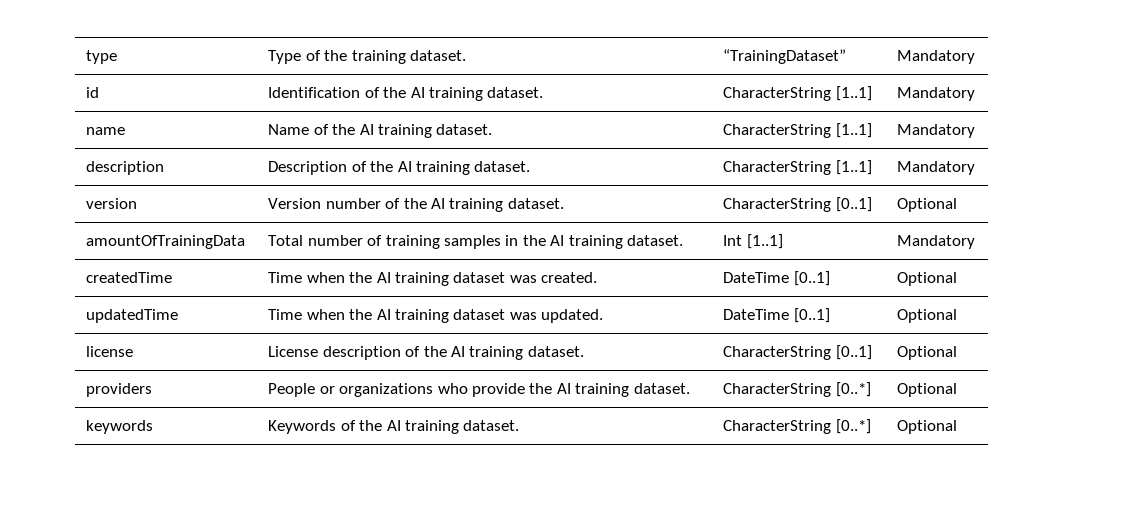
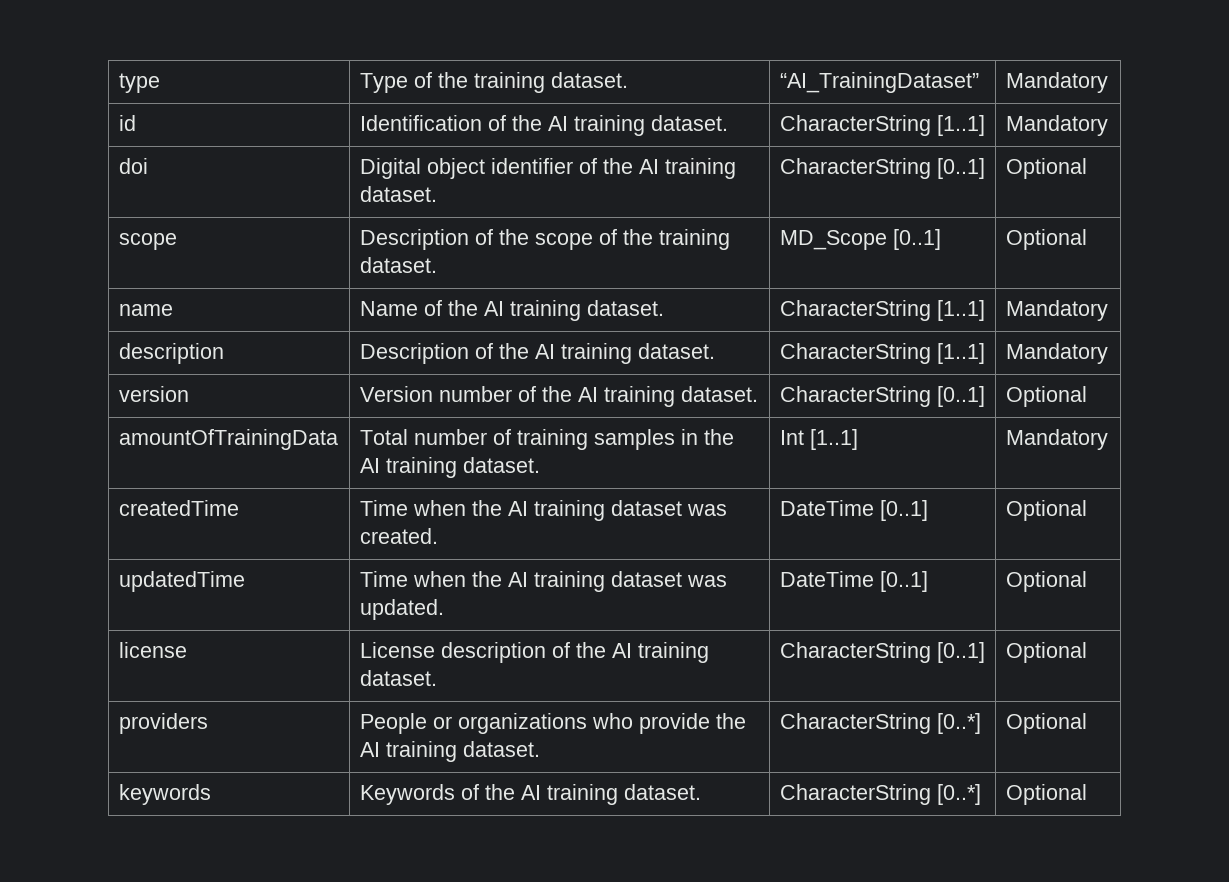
[723,49,847,64] “TrainingDataset” -> [779,72,979,93] “AI_TrainingDataset”
(976, 94) none -> [118,158,148,174] [359,158,736,179] [359,186,437,202] [779,158,985,179] [1005,158,1087,179] [118,233,177,250] [359,229,730,250] [359,257,437,273] [779,229,941,250] [1005,229,1087,250] // doi | Digital object identifier of the AI training dataset. | CharacterString [0..1] | Optional // scope | Description of the scope of the training dataset. | MD_Scope [0..1] | Optional

